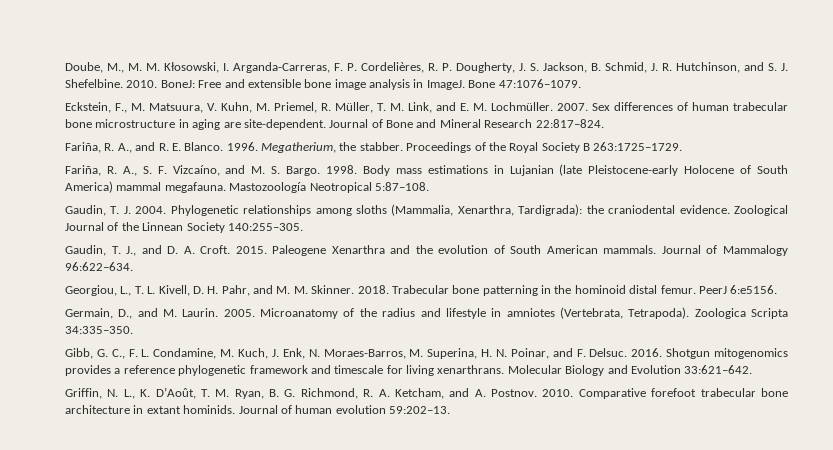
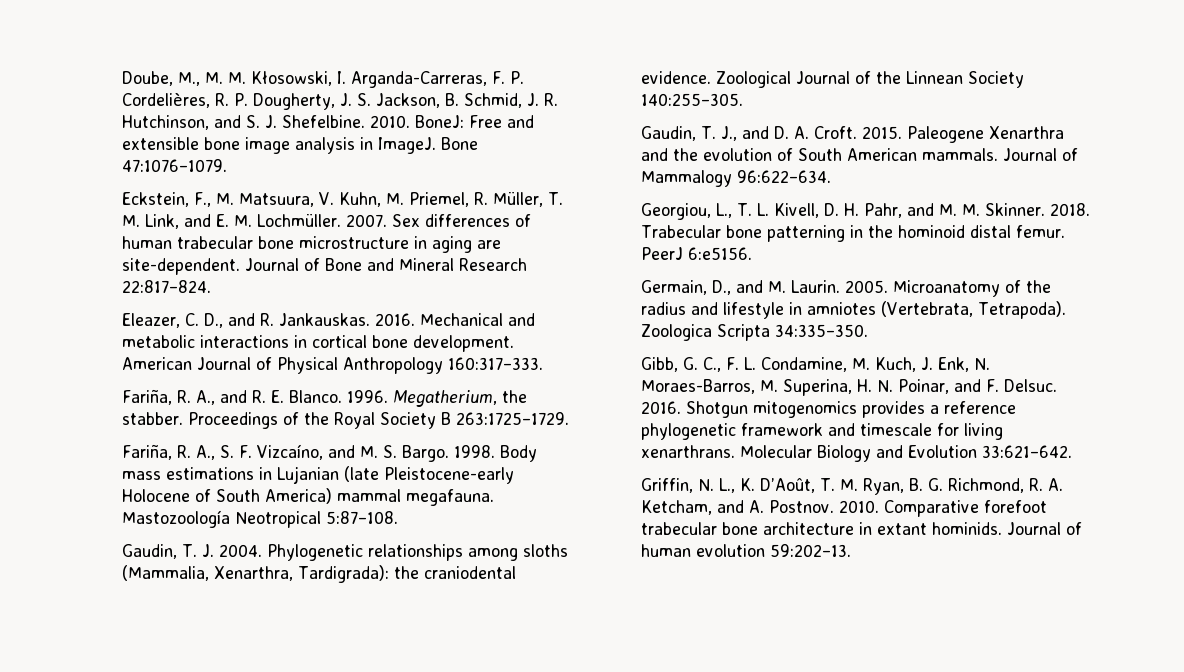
(604, 123) none -> [121,313,535,328] [121,335,514,352] [121,357,543,374] // Eleazer, C. D., and R. Jankauskas. 2016. Mechanical and metabolic interactions in cortical bone development. American Journal of Physical Anthropology 160:317–333.

